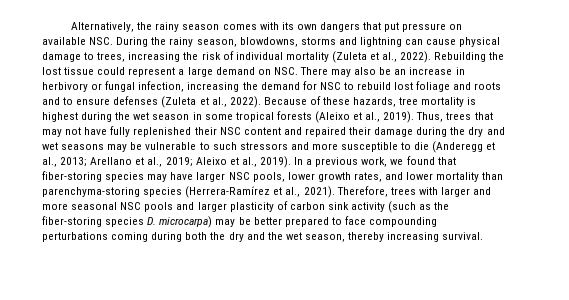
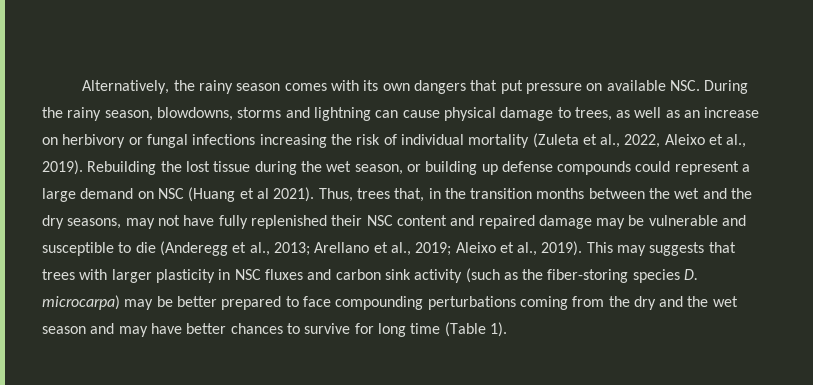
(126, 57) none -> [616,107,760,118] [42,134,256,148] as well as an increase on herbivory or fungal infections
[400,51,505,63] [42,67,95,75] 2022). Rebuilding the lost tissue -> [624,134,747,148] [42,160,632,175] 2022, Aleixo et al., 2019). Rebuilding the lost tissue during the wet season, or building up defense compounds
[273,67,465,77] [42,81,502,92] [42,96,477,108] [42,111,493,123] NSC. There may also be an increase in herbivory or fungal infection, increasing the demand for NSC to rebuild lost foliage and roots and to ensure defenses (Zuleta et al., 2022). Because of these hazards, tree mortality is highest during the wet season in some tropical forests (Aleixo et al., 2019). Thus, trees that -> [157,187,753,202] [42,215,122,229] NSC (Huang et al 2021). Thus, trees that, in the transition months between the wet and the dry seasons,
[349,127,505,137] [42,142,338,152] their damage during the dry and wet seasons may be vulnerable to such stressors and more -> [538,215,747,229] damage may be vulnerable and
[294,156,456,167] [42,171,504,182] [42,186,492,198] [42,201,288,212] In a previous work, we found that fiber-storing species may have larger NSC pools, lower growth rates, and lower mortality than parenchyma-storing species (Herrera-Ramírez et al., 2021). Therefore, trees with larger and more seasonal NSC pools and larger plasticity of -> [586,242,736,256] [42,269,332,283] This may suggests that trees with larger plasticity in NSC fluxes and
[151,232,208,242] during both -> [572,296,605,307] from
[304,232,484,242] season, thereby increasing survival. -> [42,322,507,337] season and may have better chances to survive for long time (Table 1).

